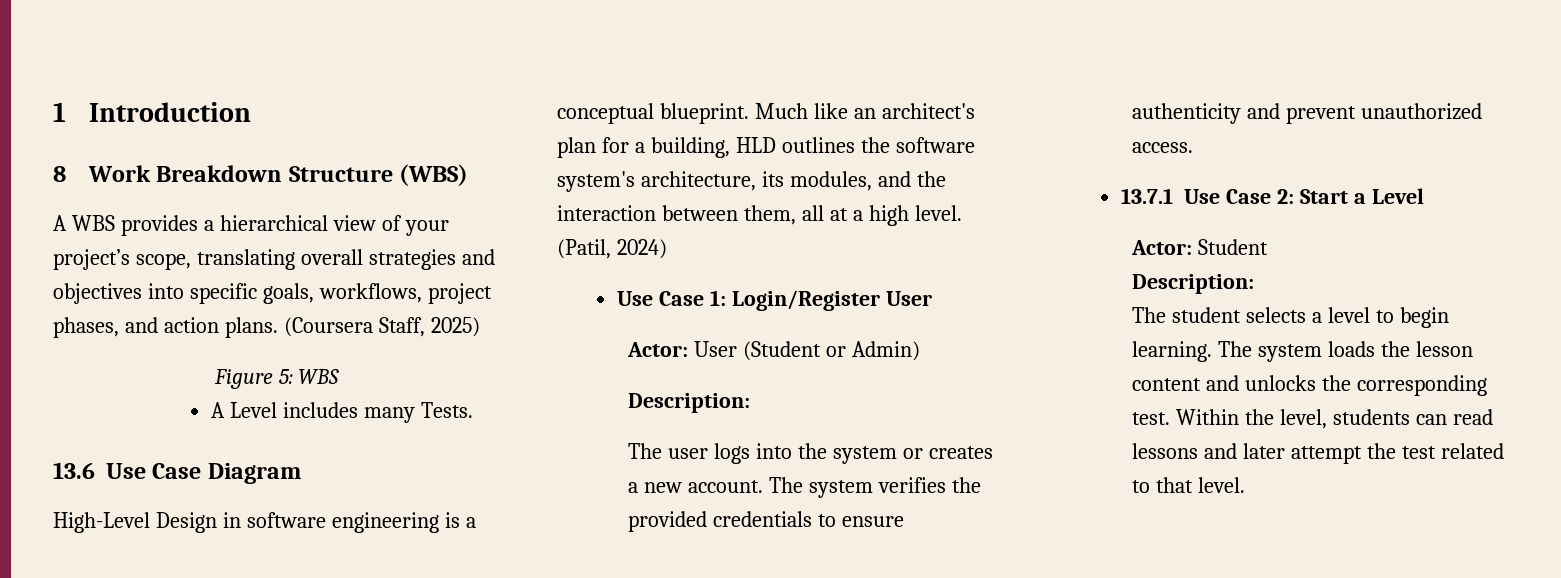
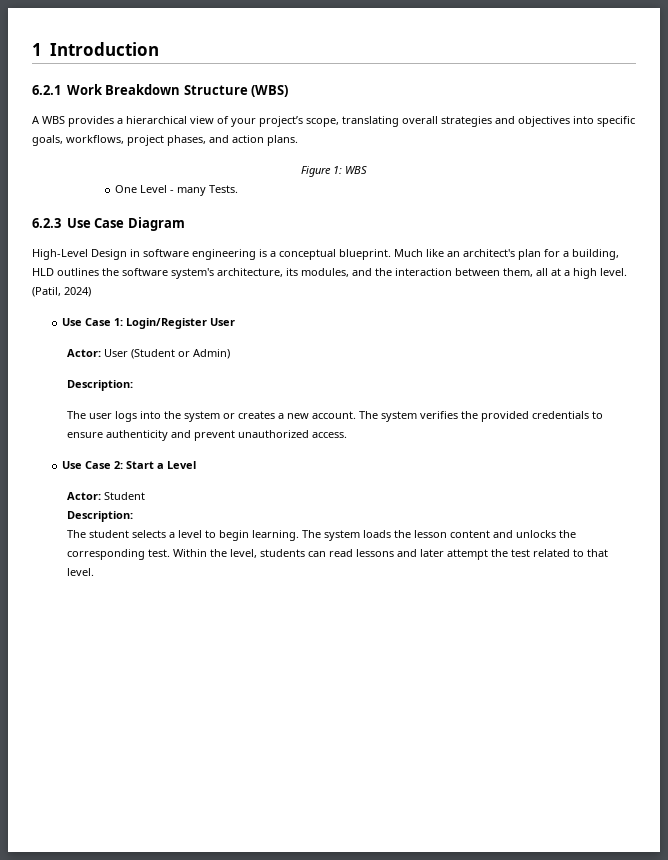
[53,166,66,182] 8 -> [32,85,61,95] 6.2.1
[283,317,480,337] (Coursera Staff, 2025) -> (298, 140) none
[278,369,293,384] 5: -> [333,166,342,174] 1:
[211,402,359,418] A Level includes -> [114,185,174,193] One Level -
[53,462,95,479] 13.6 -> [32,218,61,228] 6.2.3
[1120,188,1173,204] 13.7.1 -> (348, 435) none

